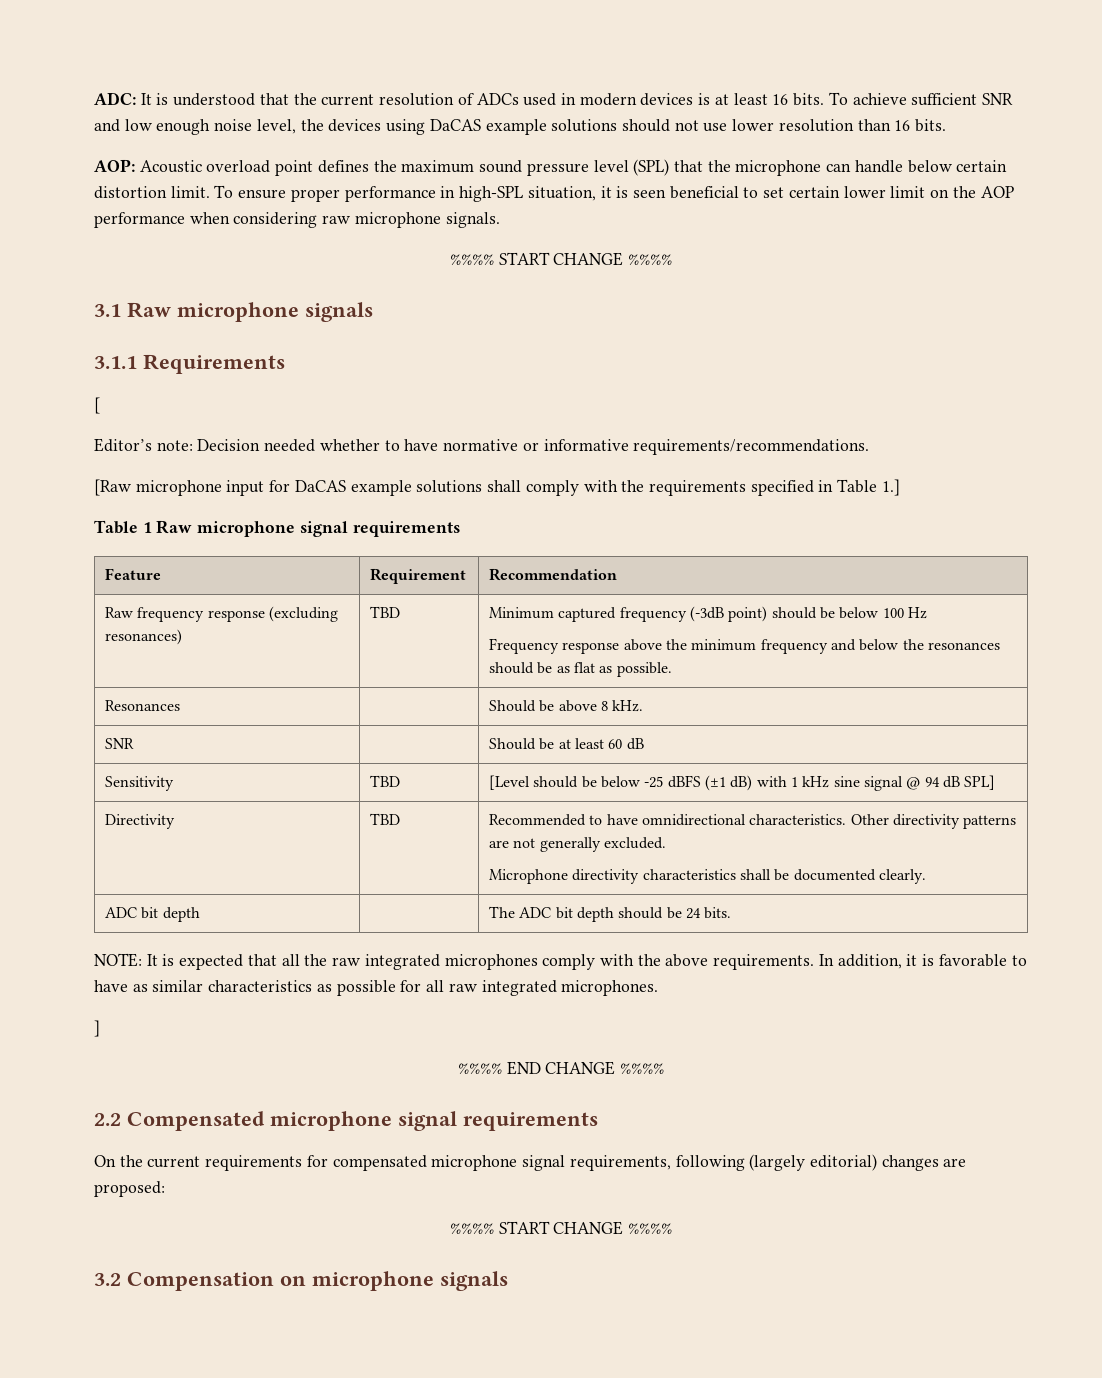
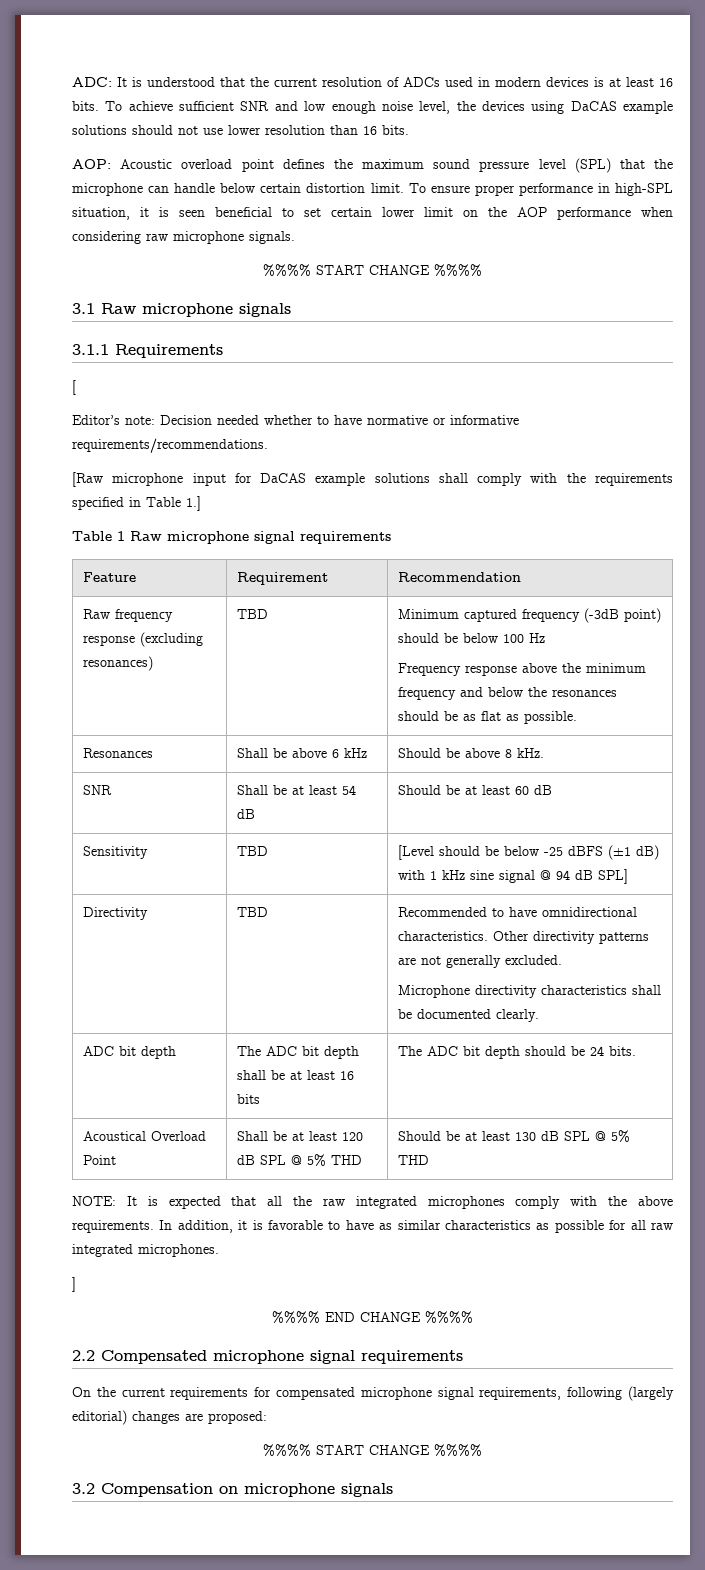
(181, 705) none -> [236,748,367,758] Shall be above 6 kHz
(135, 743) none -> [236,785,356,795] [236,809,255,819] Shall be at least 54 dB
(200, 914) none -> [236,1046,359,1059] [236,1070,354,1080] [236,1094,260,1104] The ADC bit depth shall be at least 16 bits
(732, 913) none -> [82,1131,206,1141] [82,1155,116,1165] [236,1131,363,1141] [236,1154,362,1167] [397,1130,630,1143] [397,1155,429,1165] // Acoustical Overload Point | Shall be at least 120 dB SPL @ 5% THD | Should be at least 130 dB SPL @ 5% THD

